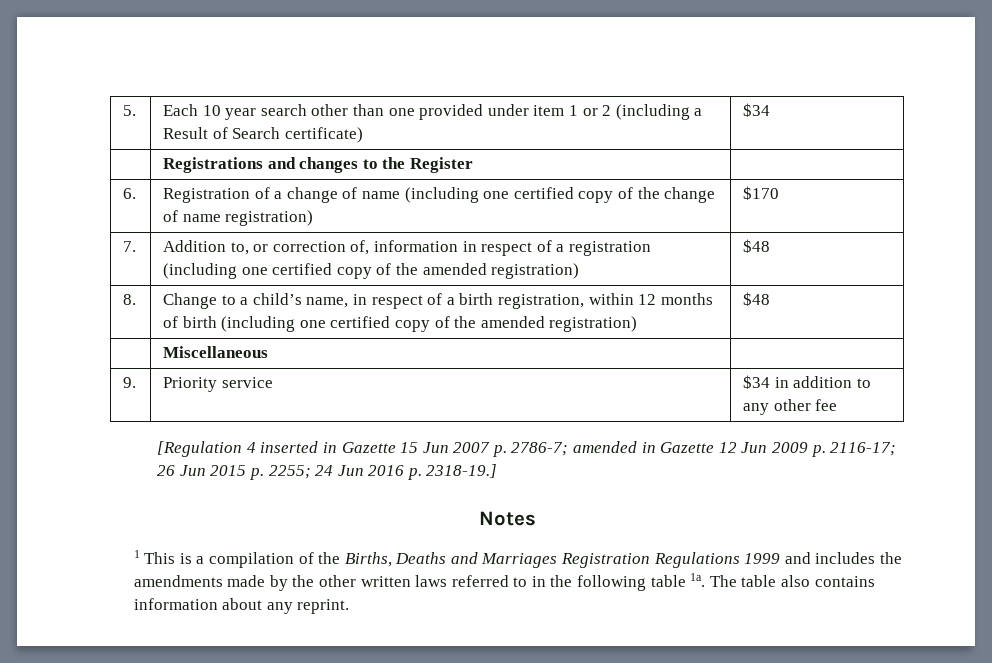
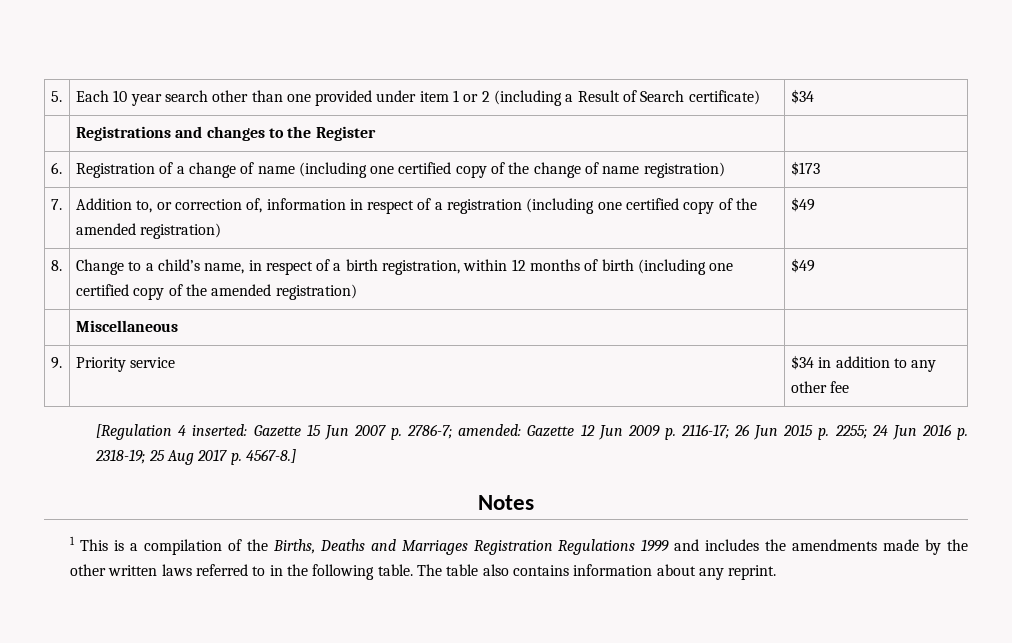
[743,186,780,200] $170 -> [790,161,820,176] $173
[743,239,771,253] $48 -> [790,197,815,212] $49
[743,292,771,306] $48 -> [790,258,815,273] $49
[260,441,337,453] inserted in -> [192,424,248,436] inserted:
[573,441,656,453] amended in -> [458,424,522,436] amended:
[426,464,498,478] 2318-19.] -> [95,449,296,465] 2318-19; 25 Aug 2017 p. 4567-8.]
[650,573,706,587] table 1a. -> [377,564,413,576] table.

